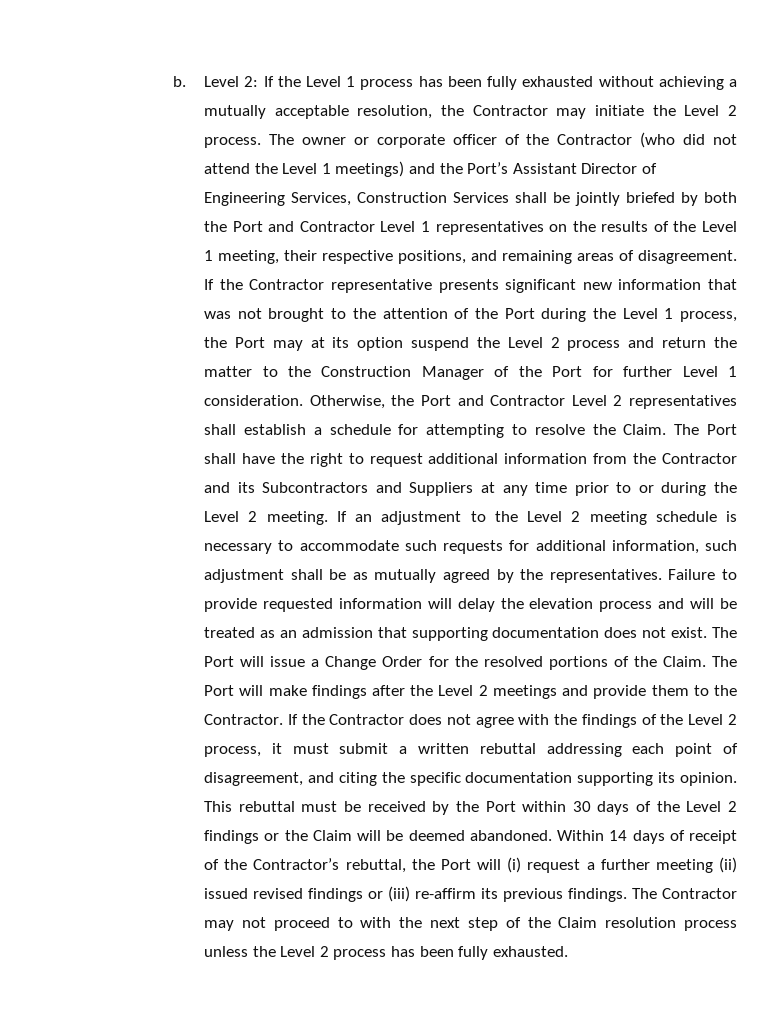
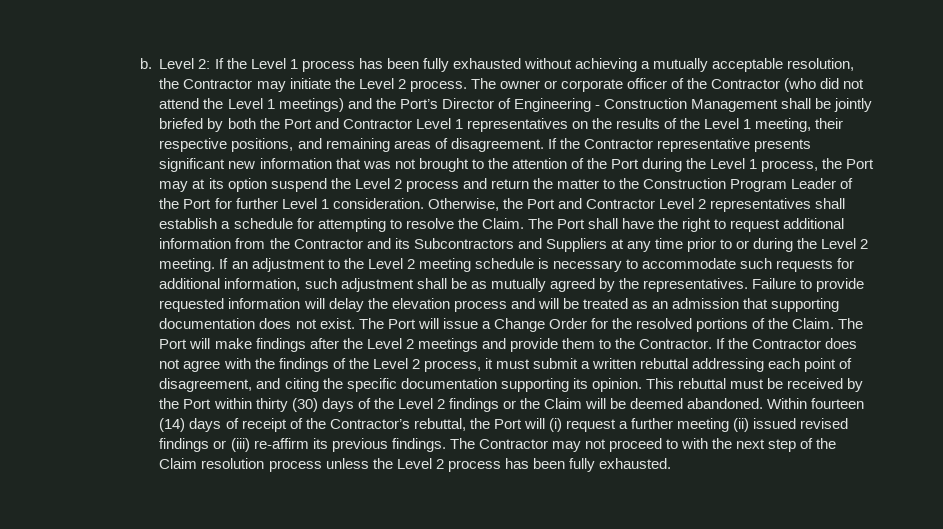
[512,163,577,174] Assistant -> (438, 104) none
[291,192,510,206] Services, Construction Services -> [594,98,779,112] - Construction Management
[421,366,484,380] Manager -> [730,178,837,192] Program Leader
[572,801,591,812] 30 -> [255,398,318,412] thirty (30)
[609,830,628,841] 14 -> [811,398,865,409] [159,418,186,432] fourteen (14)

